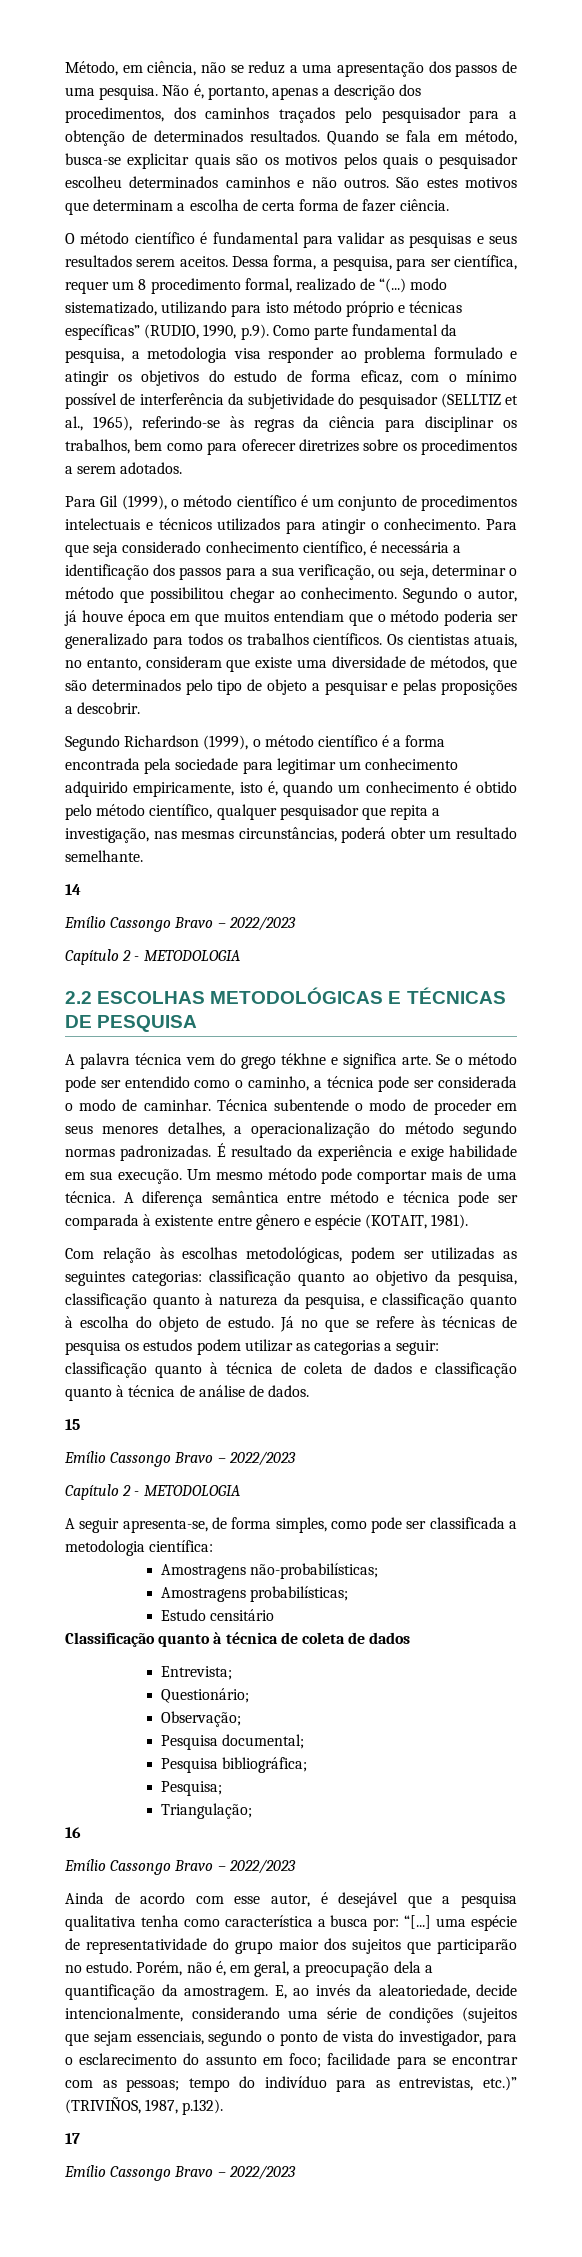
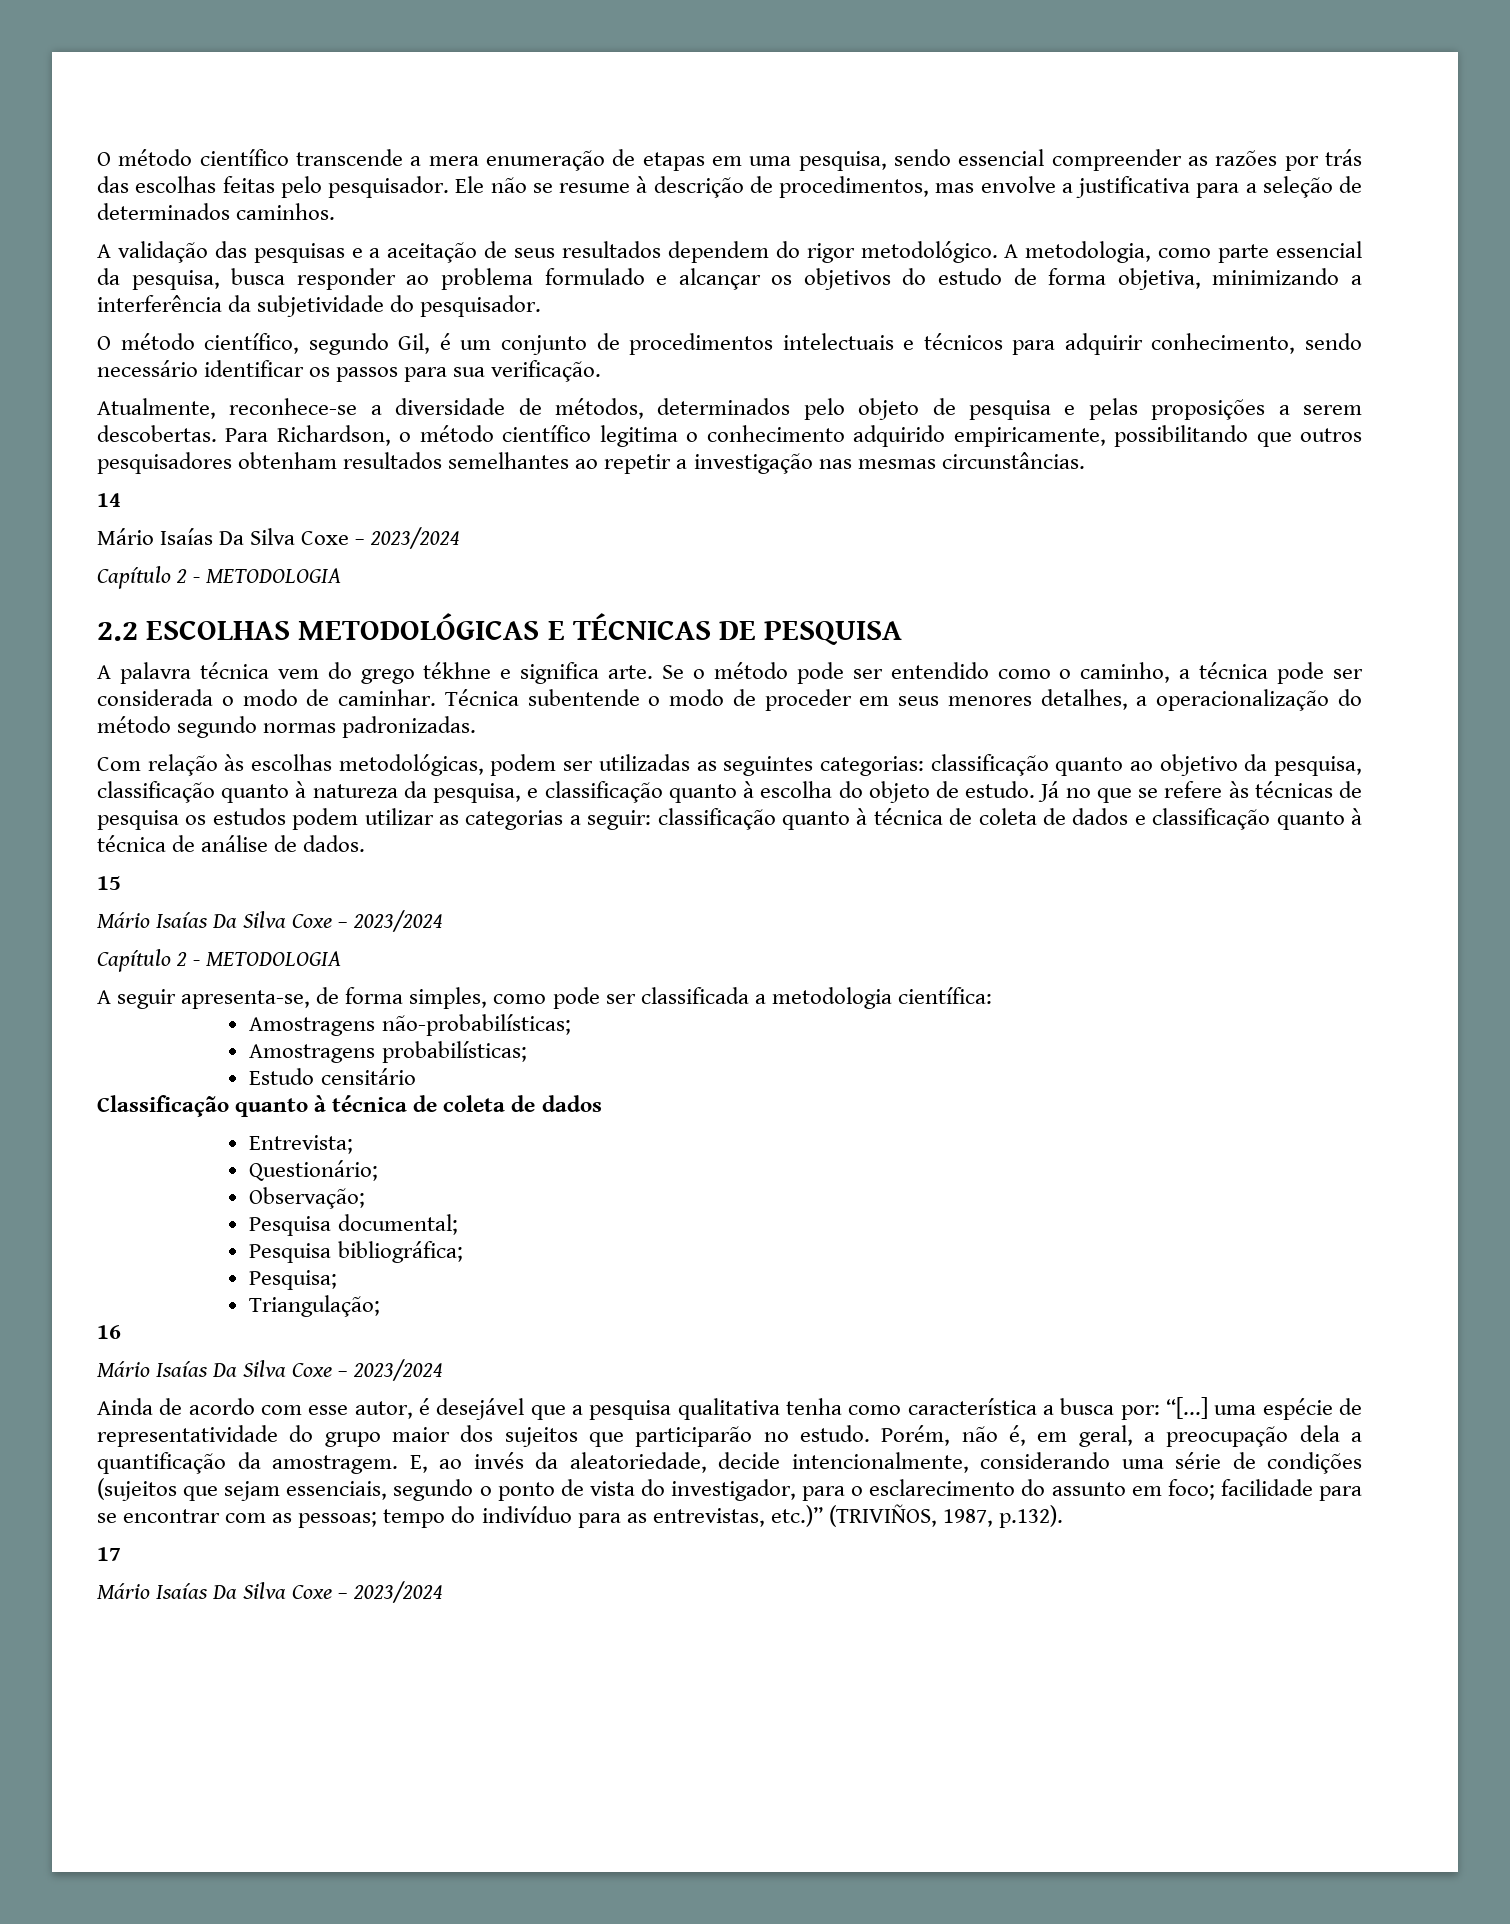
[65,61,517,77] [65,84,422,100] [65,107,517,123] [65,130,517,146] [65,153,518,169] [65,176,517,188] [65,199,449,215] [65,232,517,248] [65,255,517,271] [65,278,448,294] [65,301,463,317] [65,324,458,340] [65,347,261,363] Método, em ciência, não se reduz a uma apresentação dos passos de uma pesquisa. Não é, portanto, apenas a descrição dos procedimentos, dos caminhos traçados pelo pesquisador para a obtenção de determinados resultados. Quando se fala em método, busca-se explicitar quais são os motivos pelos quais o pesquisador escolheu determinados caminhos e não outros. São estes motivos que determinam a escolha de certa forma de fazer ciência. // O método científico é fundamental para validar as pesquisas e seus resultados serem aceitos. Dessa forma, a pesquisa, para ser científica, requer um 8 procedimento formal, realizado de “(...) modo sistematizado, utilizando para isto método próprio e técnicas específicas” (RUDIO, 1990, p.9). Como parte fundamental da pesquisa, a metodologia visa -> [97,149,1362,171] [97,176,1362,198] [97,203,336,220] [97,241,1363,263] [97,268,286,290] O método científico transcende a mera enumeração de etapas em uma pesquisa, sendo essencial compreender as razões por trás das escolhas feitas pelo pesquisador. Ele não se resume à descrição de procedimentos, mas envolve a justificativa para a seleção de determinados caminhos. // A validação das pesquisas e a aceitação de seus resultados dependem do rigor metodológico. A metodologia, como parte essencial da pesquisa, busca
[65,371,109,386] atingir -> [678,268,761,290] alcançar
[360,370,517,385] [65,393,518,409] [65,416,517,432] [65,439,517,455] [65,462,183,474] [65,495,297,510] eficaz, com o mínimo possível de interferência da subjetividade do pesquisador (SELLTIZ et al., 1965), referindo-se às regras da ciência para disciplinar os trabalhos, bem como para oferecer diretrizes sobre os procedimentos a serem adotados. // Para Gil (1999), o método científico -> [1117,268,1362,290] [97,295,542,317] [97,333,431,355] objetiva, minimizando a interferência da subjetividade do pesquisador. // O método científico, segundo Gil,
[217,518,517,534] [65,541,462,557] [65,564,517,580] [65,587,517,603] [64,610,518,626] [65,633,517,649] [65,656,517,672] [65,679,517,695] [65,702,141,714] [65,735,446,751] [65,758,459,774] [65,781,517,797] [65,804,441,820] [65,827,517,843] [65,850,143,862] [65,884,81,895] [64,916,296,932] utilizados para atingir o conhecimento. Para que seja considerado conhecimento científico, é necessária a identificação dos passos para a sua verificação, ou seja, determinar o método que possibilitou chegar ao conhecimento. Segundo o autor, já houve época em que muitos entendiam que o método poderia ser generalizado para todos os trabalhos científicos. Os cientistas atuais, no entanto, consideram que existe uma diversidade de métodos, que são determinados pelo tipo de objeto a pesquisar e pelas proposições a descobrir. // Segundo Richardson (1999), o método científico é a forma encontrada pela sociedade para legitimar um conhecimento adquirido empiricamente, isto é, quando um conhecimento é obtido pelo método científico, qualquer pesquisador que repita a investigação, nas mesmas circunstâncias, poderá obter um resultado semelhante. // 14 // Emílio Cassongo Bravo – 2022/2023 -> [1012,333,1362,355] [97,360,602,382] [97,398,1362,420] [97,425,1362,447] [97,452,1085,474] [97,493,121,507] [97,527,461,549] para adquirir conhecimento, sendo necessário identificar os passos para sua verificação. // Atualmente, reconhece-se a diversidade de métodos, determinados pelo objeto de pesquisa e pelas proposições a serem descobertas. Para Richardson, o método científico legitima o conhecimento adquirido empiricamente, possibilitando que outros pesquisadores obtenham resultados semelhantes ao repetir a investigação nas mesmas circunstâncias. // 14 // Mário Isaías Da Silva Coxe – 2023/2024
[216,1143,517,1161] [65,1168,517,1184] [65,1191,518,1207] [65,1214,469,1230] É resultado da experiência e exige habilidade em sua execução. Um mesmo método pode comportar mais de uma técnica. A diferença semântica entre método e técnica pode ser comparada à existente entre gênero e espécie (KOTAIT, 1981). -> (477, 727) none
[64,1451,296,1467] Emílio Cassongo Bravo – 2022/2023 -> [97,910,444,932] Mário Isaías Da Silva Coxe – 2023/2024
[64,1859,296,1875] Emílio Cassongo Bravo – 2022/2023 -> [97,1359,444,1381] Mário Isaías Da Silva Coxe – 2023/2024
[64,2165,296,2181] Emílio Cassongo Bravo – 2022/2023 -> [97,1581,444,1603] Mário Isaías Da Silva Coxe – 2023/2024

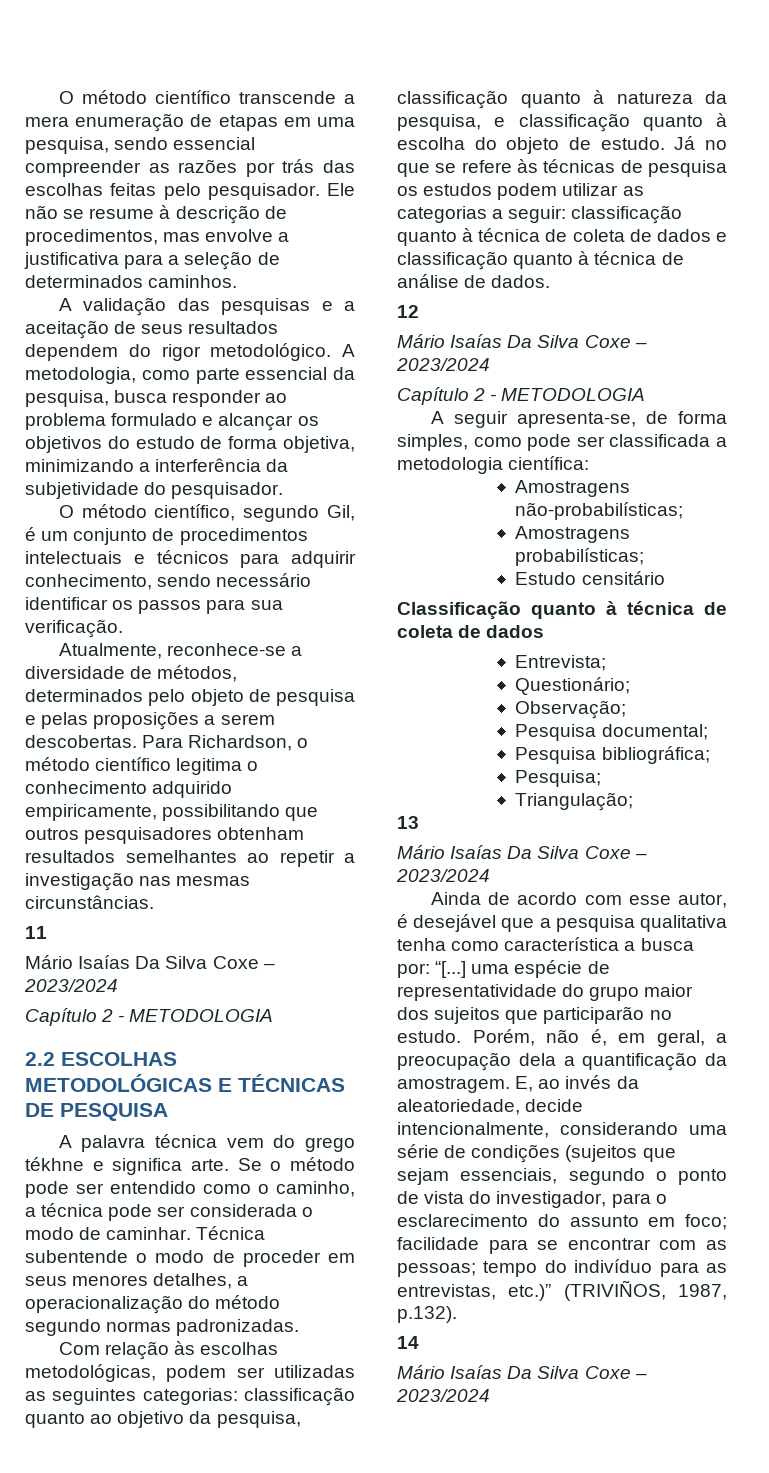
[97,493,121,507] 14 -> [25,926,47,939] 11
[97,876,121,890] 15 -> [397,305,419,318] 12
[97,1325,121,1339] 16 -> [397,816,419,829] 13
[97,1547,121,1561] 17 -> [397,1336,419,1349] 14

